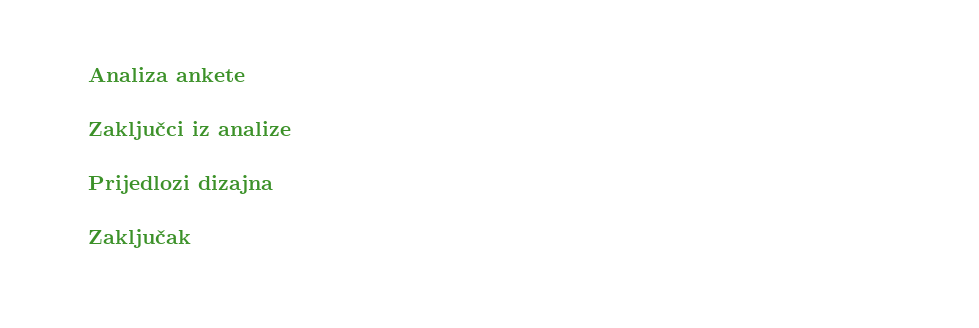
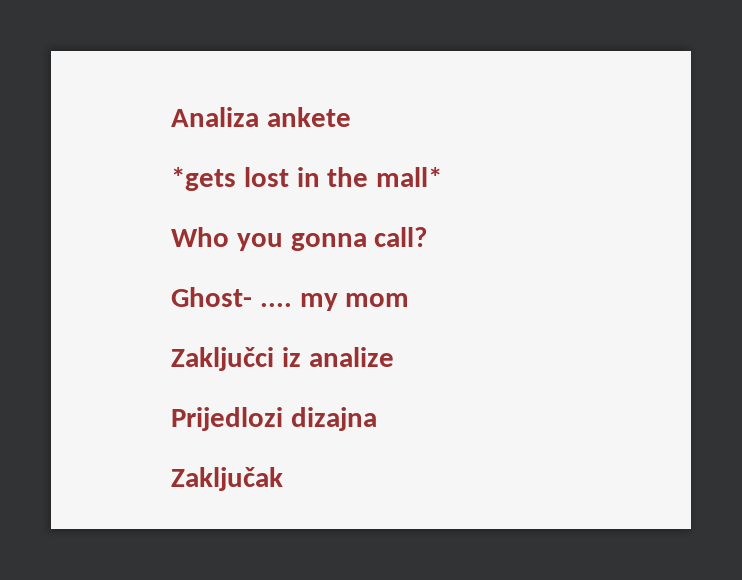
(245, 75) none -> [171,167,443,191] [171,227,428,251] [171,287,410,311] // *gets lost in the mall* // Who you gonna call? // Ghost- .... my mom

